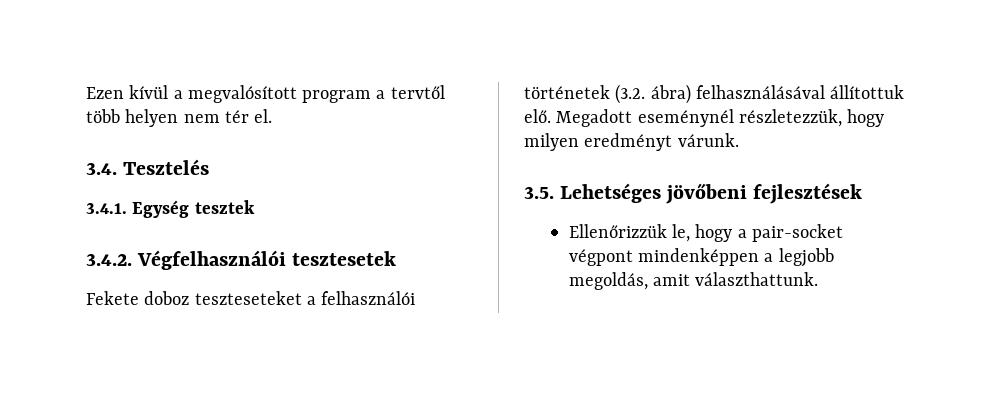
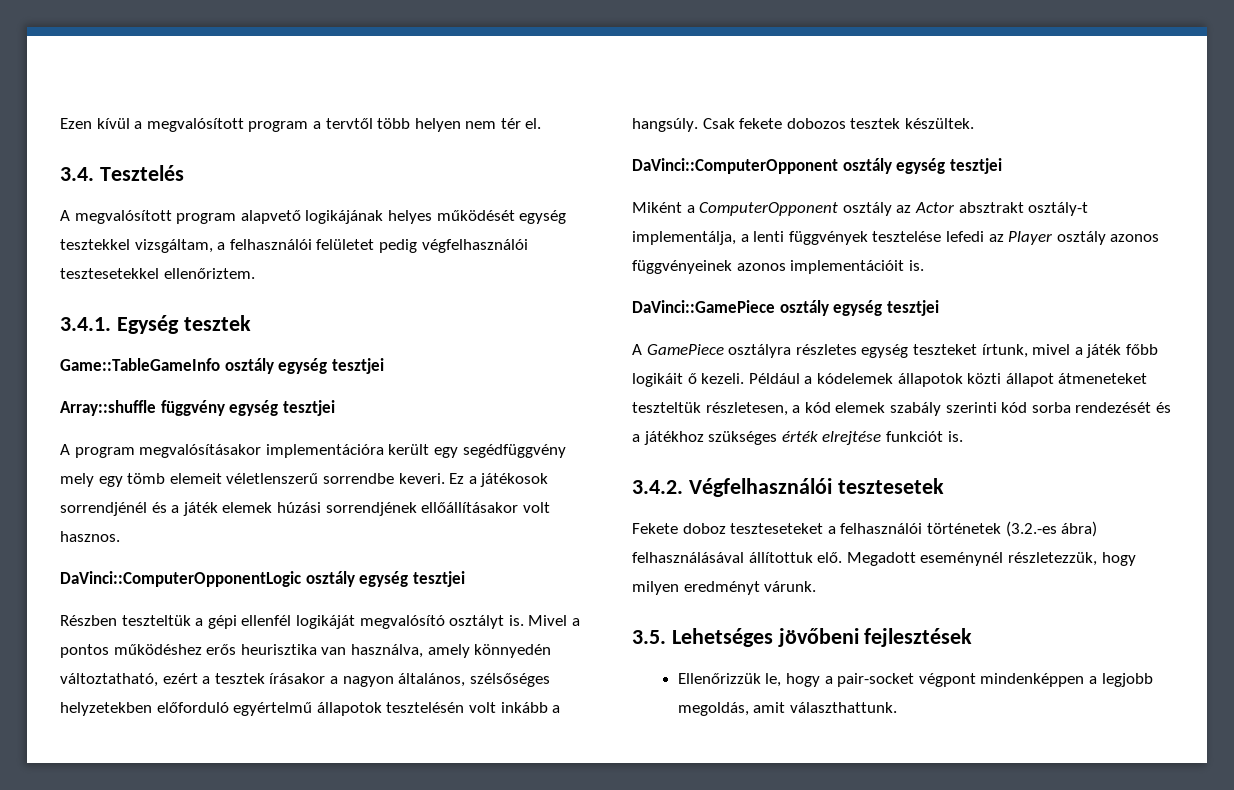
[86,200,255,218] 3.4.1. Egység tesztek -> [60,210,567,224] [60,239,528,253] [60,268,255,279] [60,315,251,334] [60,358,384,374] [60,400,335,416] [60,444,566,458] [60,473,549,487] [60,502,550,516] [60,531,120,542] [60,571,465,587] [60,615,580,629] [60,644,552,658] [60,673,550,687] [60,702,561,716] [632,118,974,132] [632,158,1002,174] [632,202,1089,216] [632,231,1160,245] [632,260,924,274] [632,300,939,316] [632,344,1158,358] [632,373,1148,387] [632,402,1171,416] [632,431,963,445] A megvalósított program alapvető logikájának helyes működését egység tesztekkel vizsgáltam, a felhasználói felületet pedig végfelhasználói tesztesetekkel ellenőriztem. // 3.4.1. Egység tesztek // Game::TableGameInfo osztály egység tesztjei // Array::shuffle függvény egység tesztjei // A program megvalósításakor implementációra került egy segédfüggvény mely egy tömb elemeit véletlenszerű sorrendbe keveri. Ez a játékosok sorrendjénél és a játék elemek húzási sorrendjének ellőállításakor volt hasznos. // DaVinci::ComputerOpponentLogic osztály egység tesztjei // Részben teszteltük a gépi ellenfél logikáját megvalósító osztályt is. Mivel a pontos működéshez erős heurisztika van használva, amely könnyedén változtatható, ezért a tesztek írásakor a nagyon általános, szélsőséges helyzetekben előforduló egyértelmű állapotok tesztelésén volt inkább a hangsúly. Csak fekete dobozos tesztek készültek. // DaVinci::ComputerOpponent osztály egység tesztjei // Miként a ComputerOpponent osztály az Actor absztrakt osztály-t implementálja, a lenti függvények tesztelése lefedi az Player osztály azonos függvényeinek azonos implementációit is. // DaVinci::GamePiece osztály egység tesztjei // A GamePiece osztályra részletes egység teszteket írtunk, mivel a játék főbb logikáit ő kezeli. Például a kódelemek állapotok közti állapot átmeneteket teszteltük részletesen, a kód elemek szabály szerinti kód sorba rendezését és a játékhoz szükséges érték elrejtése funkciót is.
[615,84,646,104] (3.2. -> [1005,521,1057,537] (3.2.-es

